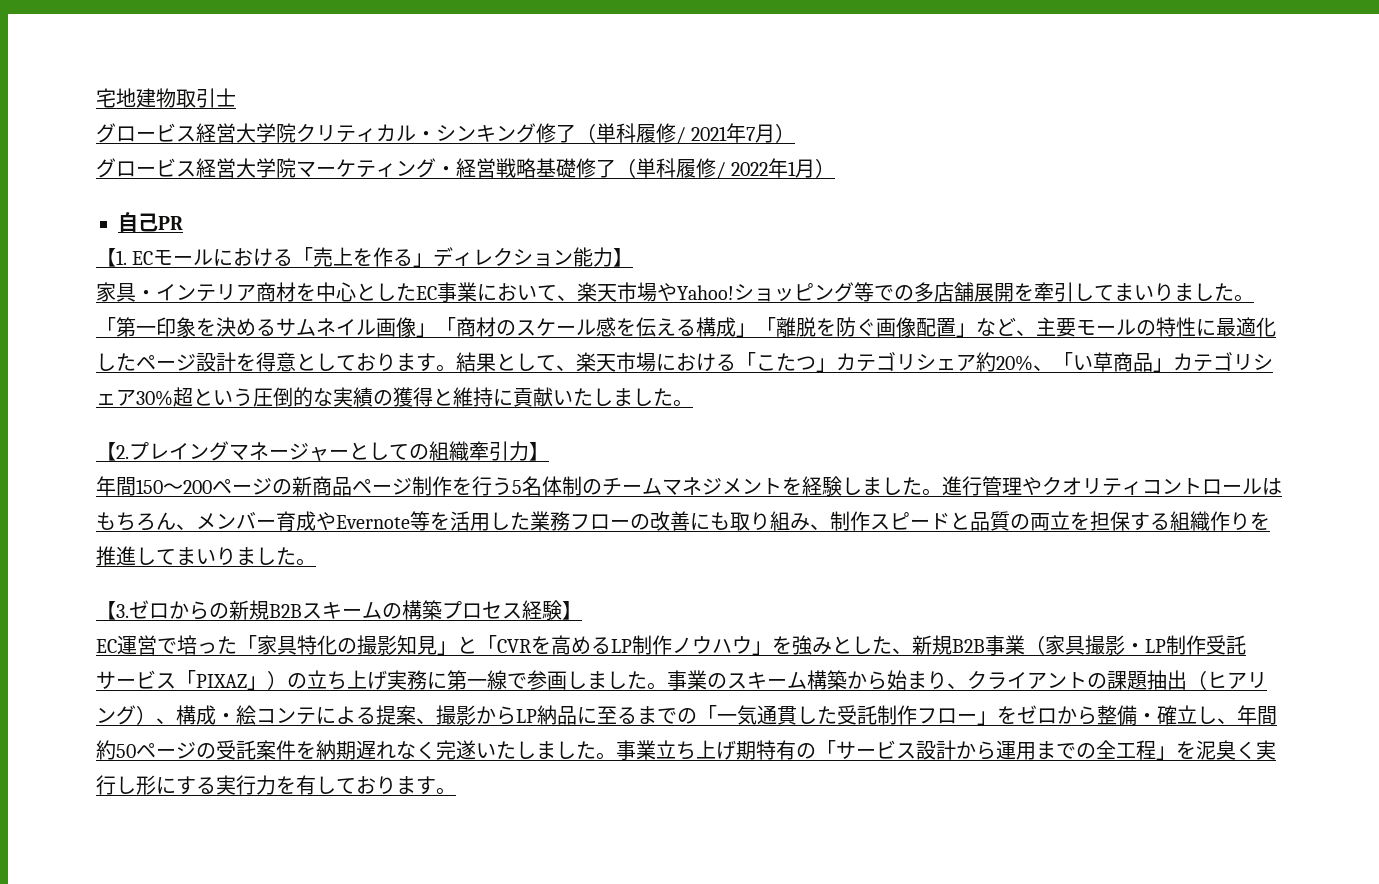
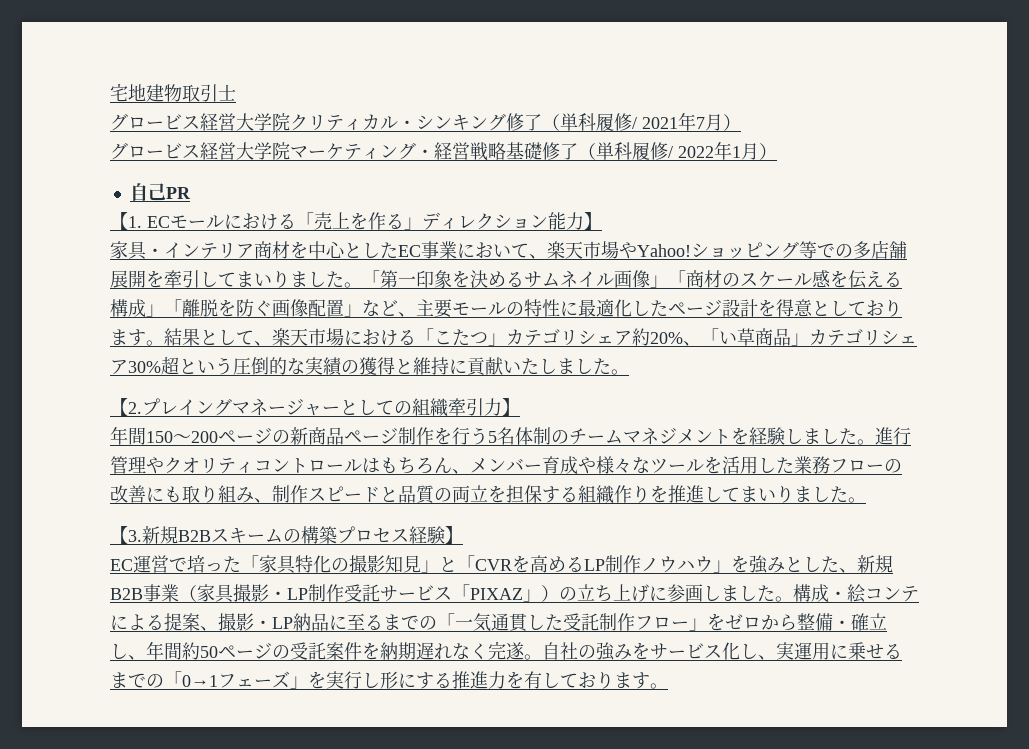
[336,511,430,531] Evernote等 -> [596,456,704,474] 様々なツール
[129,600,229,620] ゼロからの -> (142, 536) none
[387,670,1267,690] [96,705,176,725] 実務に第一線で参画しました。事業のスキーム構築から始まり、クライアントの課題抽出（ヒアリング）、 -> [649,584,793,602] に参画しました。
[476,706,516,725] から -> [254,620,272,629] ・
[476,740,1256,760] いたしました。事業立ち上げ期特有の「サービス設計から運用までの全工程」を泥臭く -> [524,642,902,661] [110,671,326,689] 。自社の強みをサービス化し、実運用に乗せるまでの「0→1フェーズ」を
[216,775,256,795] 実行 -> [452,671,488,689] 推進

